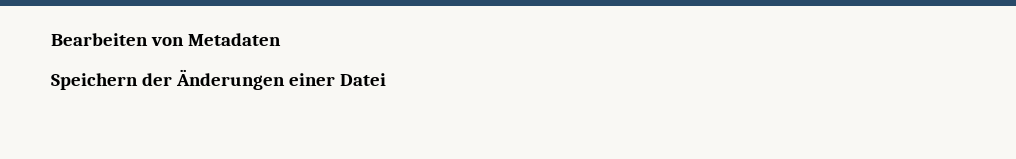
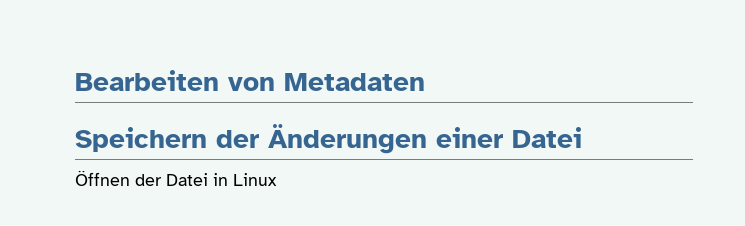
(386, 79) none -> [75,170,277,186] // Öffnen der Datei in Linux

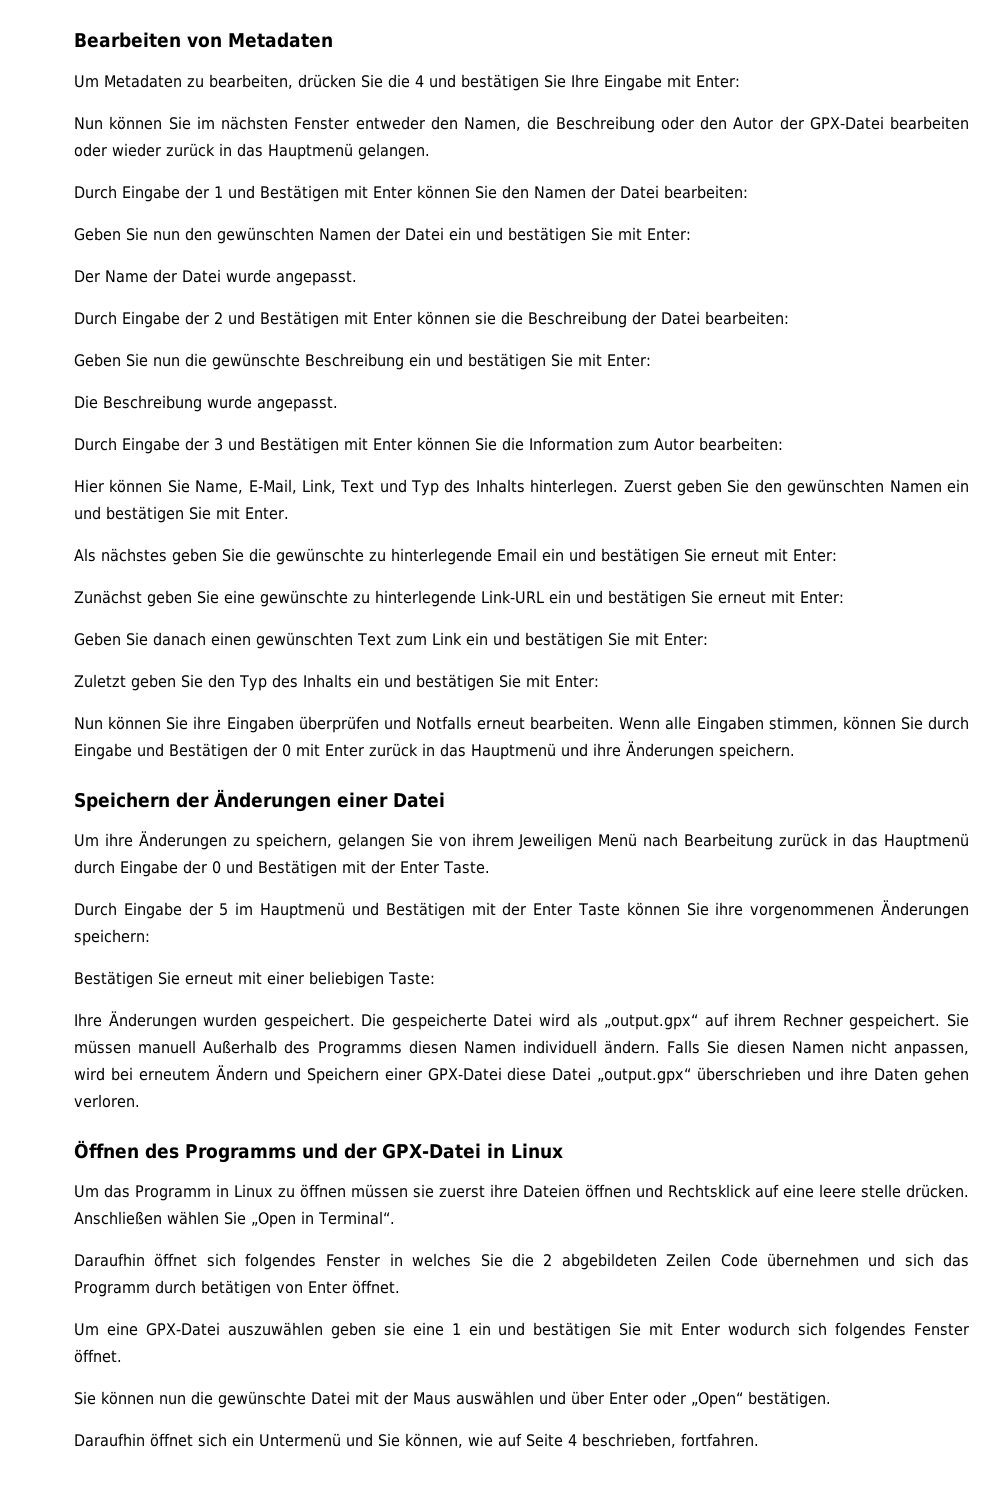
(425, 82) none -> [74,74,740,91] [74,116,969,133] [74,143,430,160] [74,185,748,202] [74,227,691,244] [74,269,357,286] [74,311,789,328] [74,353,651,370] [74,395,338,412] [74,437,783,454] [74,479,969,496] [74,506,289,523] [74,548,837,565] [74,590,844,607] [74,632,708,649] [74,674,599,691] [74,716,969,733] [74,741,795,760] // Um Metadaten zu bearbeiten, drücken Sie die 4 und bestätigen Sie Ihre Eingabe mit Enter: // Nun können Sie im nächsten Fenster entweder den Namen, die Beschreibung oder den Autor der GPX-Datei bearbeiten oder wieder zurück in das Hauptmenü gelangen. // Durch Eingabe der 1 und Bestätigen mit Enter können Sie den Namen der Datei bearbeiten: // Geben Sie nun den gewünschten Namen der Datei ein und bestätigen Sie mit Enter: // Der Name der Datei wurde angepasst. // Durch Eingabe der 2 und Bestätigen mit Enter können sie die Beschreibung der Datei bearbeiten: // Geben Sie nun die gewünschte Beschreibung ein und bestätigen Sie mit Enter: // Die Beschreibung wurde angepasst. // Durch Eingabe der 3 und Bestätigen mit Enter können Sie die Information zum Autor bearbeiten: // Hier können Sie Name, E-Mail, Link, Text und Typ des Inhalts hinterlegen. Zuerst geben Sie den gewünschten Namen ein und bestätigen Sie mit Enter. // Als nächstes geben Sie die gewünschte zu hinterlegende Email ein und bestätigen Sie erneut mit Enter: // Zunächst geben Sie eine gewünschte zu hinterlegende Link-URL ein und bestätigen Sie erneut mit Enter: // Geben Sie danach einen gewünschten Text zum Link ein und bestätigen Sie mit Enter: // Zuletzt geben Sie den Typ des Inhalts ein und bestätigen Sie mit Enter: // Nun können Sie ihre Eingaben überprüfen und Notfalls erneut bearbeiten. Wenn alle Eingaben stimmen, können Sie durch Eingabe und Bestätigen der 0 mit Enter zurück in das Hauptmenü und ihre Änderungen speichern.
[75,170,277,186] Öffnen der Datei in Linux -> [74,831,969,850] [74,860,490,877] [74,900,969,919] [74,929,150,946] [74,971,435,988] [74,1011,969,1030] [74,1040,969,1057] [74,1065,970,1084] [74,1094,140,1108] [74,1140,563,1163] [74,1184,969,1201] [74,1211,395,1228] [74,1253,969,1270] [74,1280,400,1297] [74,1322,970,1339] [74,1349,122,1363] [74,1391,831,1408] [74,1433,759,1448] Um ihre Änderungen zu speichern, gelangen Sie von ihrem Jeweiligen Menü nach Bearbeitung zurück in das Hauptmenü durch Eingabe der 0 und Bestätigen mit der Enter Taste. // Durch Eingabe der 5 im Hauptmenü und Bestätigen mit der Enter Taste können Sie ihre vorgenommenen Änderungen speichern: // Bestätigen Sie erneut mit einer beliebigen Taste: // Ihre Änderungen wurden gespeichert. Die gespeicherte Datei wird als „output.gpx“ auf ihrem Rechner gespeichert. Sie müssen manuell Außerhalb des Programms diesen Namen individuell ändern. Falls Sie diesen Namen nicht anpassen, wird bei erneutem Ändern und Speichern einer GPX-Datei diese Datei „output.gpx“ überschrieben und ihre Daten gehen verloren. // Öffnen des Programms und der GPX-Datei in Linux // Um das Programm in Linux zu öffnen müssen sie zuerst ihre Dateien öffnen und Rechtsklick auf eine leere stelle drücken. Anschließen wählen Sie „Open in Terminal“. // Daraufhin öffnet sich folgendes Fenster in welches Sie die 2 abgebildeten Zeilen Code übernehmen und sich das Programm durch betätigen von Enter öffnet. // Um eine GPX-Datei auszuwählen geben sie eine 1 ein und bestätigen Sie mit Enter wodurch sich folgendes Fenster öffnet. // Sie können nun die gewünschte Datei mit der Maus auswählen und über Enter oder „Open“ bestätigen. // Daraufhin öffnet sich ein Untermenü und Sie können, wie auf Seite 4 beschrieben, fortfahren.

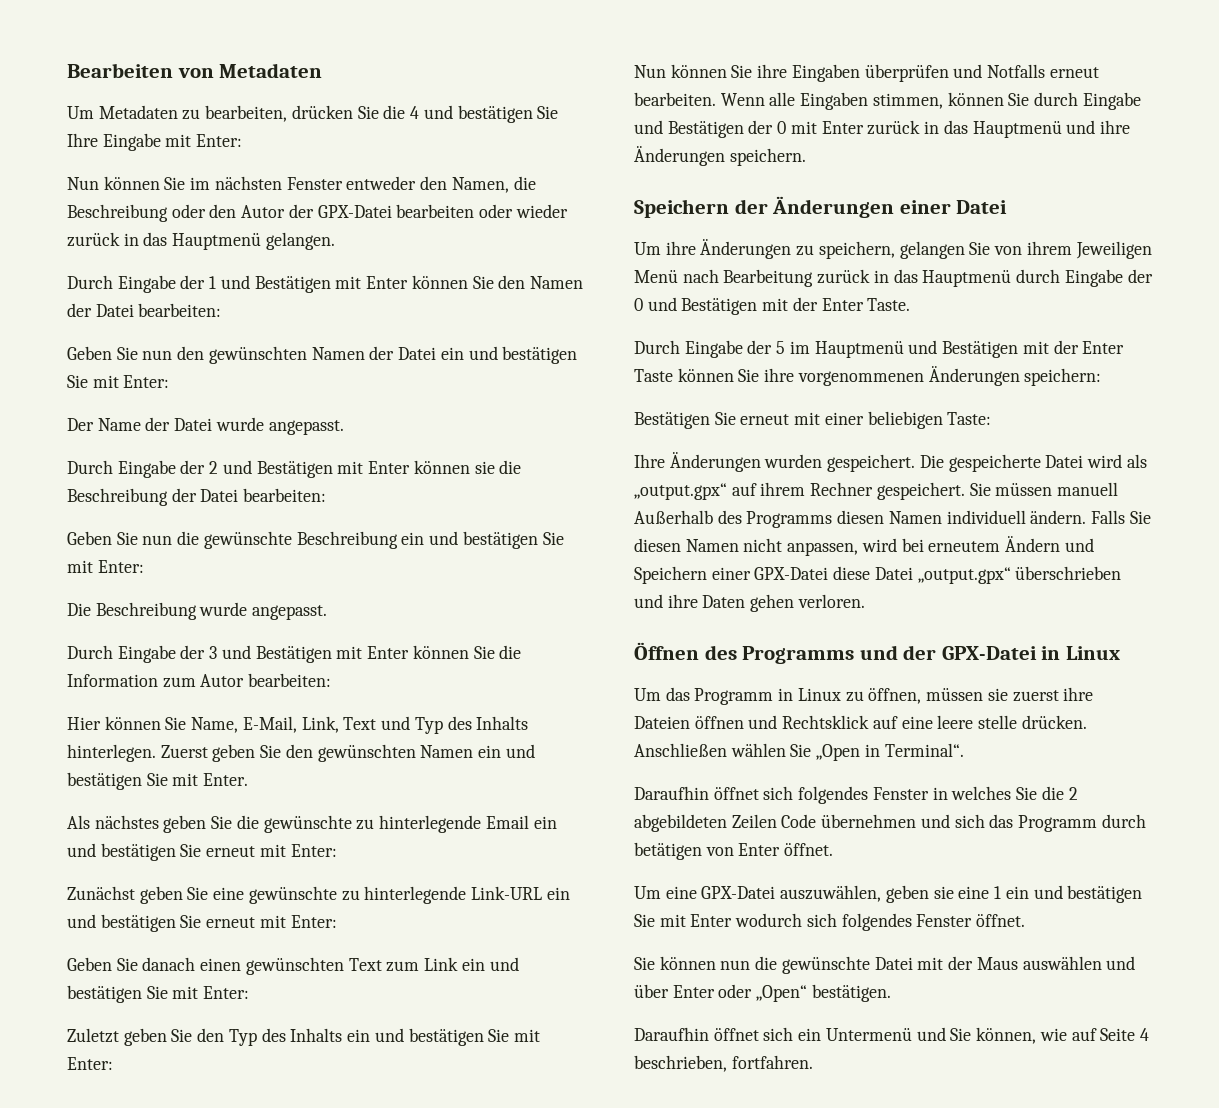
[300,1184,346,1198] öffnen -> [868,688,922,704] öffnen,
[227,1322,323,1336] auszuwählen -> [780,885,882,902] auszuwählen,

